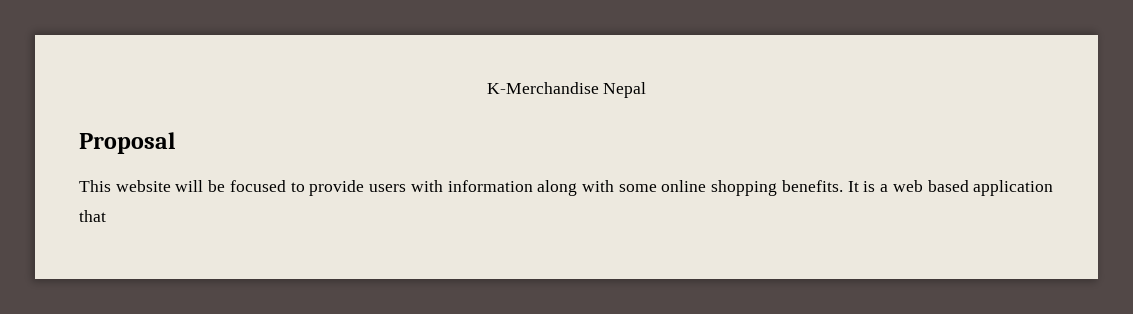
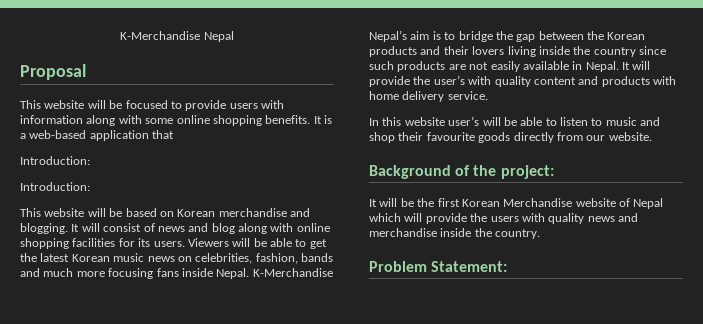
[892,180,969,192] web based -> [29,130,87,139] web-based
(106, 216) none -> [20,156,90,165] [20,182,90,191] [20,208,310,217] [20,223,330,234] [20,238,327,249] [20,253,333,264] [20,268,333,279] [369,30,646,42] [369,46,666,57] [369,61,651,72] [369,75,676,87] [369,91,488,102] [369,116,661,126] [369,132,652,143] [369,165,554,179] [369,198,664,209] [369,213,638,224] [369,228,541,239] [369,261,508,272] // Introduction: // Introduction: // This website will be based on Korean merchandise and blogging. It will consist of news and blog along with online shopping facilities for its users. Viewers will be able to get the latest Korean music news on celebrities, fashion, bands and much more focusing fans inside Nepal. K-Merchandise Nepal’s aim is to bridge the gap between the Korean products and their lovers living inside the country since such products are not easily available in Nepal. It will provide the user’s with quality content and products with home delivery service. // In this website user’s will be able to listen to music and shop their favourite goods directly from our website. // Background of the project: // It will be the first Korean Merchandise website of Nepal which will provide the users with quality news and merchandise inside the country. // Problem Statement:

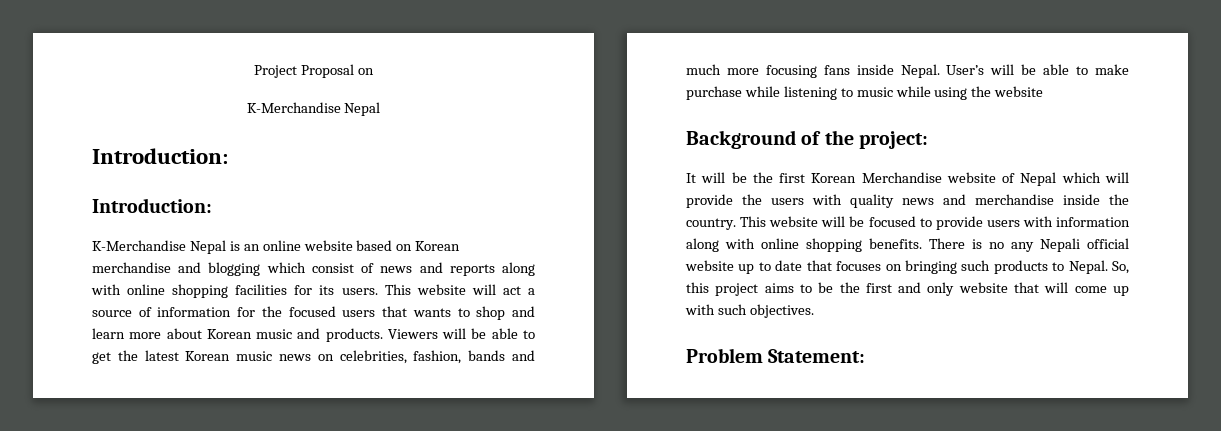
(120, 35) none -> [254,64,374,78] Project Proposal on //
[20,64,86,80] [20,100,284,111] [20,115,332,126] [20,130,175,141] [20,156,90,165] [20,182,90,191] [20,208,123,217] Proposal // This website will be focused to provide users with information along with some online shopping benefits. It is a web-based application that // Introduction: // Introduction: // This website will be -> [92,148,228,164] [92,198,212,213] [92,240,353,254] Introduction: // Introduction: // K-Merchandise Nepal is an online website
[20,223,100,234] blogging. It will -> [208,262,306,276] blogging which
[211,223,235,234] blog -> [449,264,495,276] reports
(185, 244) none -> [384,284,535,295] [92,306,535,320] [92,328,383,342] This website will act a source of information for the focused users that wants to shop and learn more about Korean music and products.
[252,268,333,277] [369,30,646,42] [369,46,666,57] [369,61,651,72] [369,75,676,87] [369,91,488,102] [369,116,661,126] [369,132,652,143] K-Merchandise Nepal’s aim is to bridge the gap between the Korean products and their lovers living inside the country since such products are not easily available in Nepal. It will provide the user’s with quality content and products with home delivery service. // In this website user’s will be able to listen to music and shop their favourite goods directly from our website. -> [946,64,1129,75] [686,86,1044,100] User’s will be able to make purchase while listening to music while using the website
(541, 234) none -> [740,216,1130,230] [686,238,1129,252] [685,260,1129,274] [686,282,1129,296] [685,304,814,318] This website will be focused to provide users with information along with online shopping benefits. There is no any Nepali official website up to date that focuses on bringing such products to Nepal. So, this project aims to be the first and only website that will come up with such objectives.

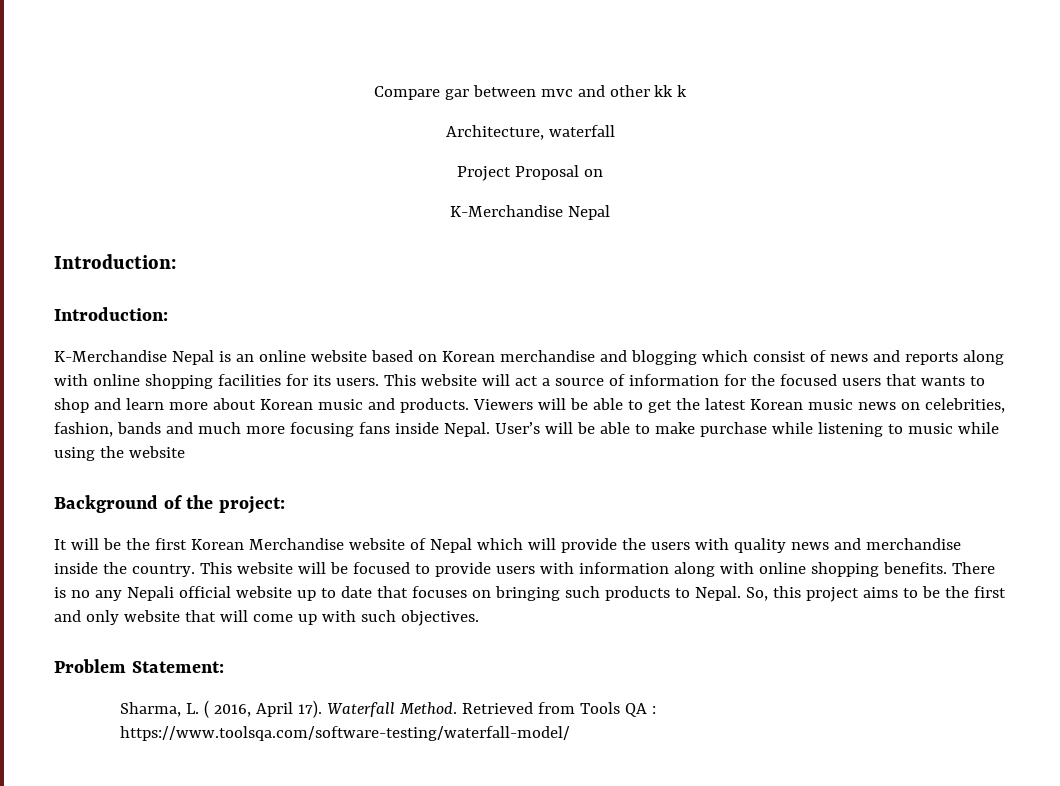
(254, 71) none -> [373,85,688,100] [445,125,615,140] Compare gar between mvc and other kk k // Architecture, waterfall //
(866, 356) none -> [119,700,656,718] [119,726,570,741] // Sharma, L. ( 2016, April 17). Waterfall Method. Retrieved from Tools QA : https://www.toolsqa.com/software-testing/waterfall-model/

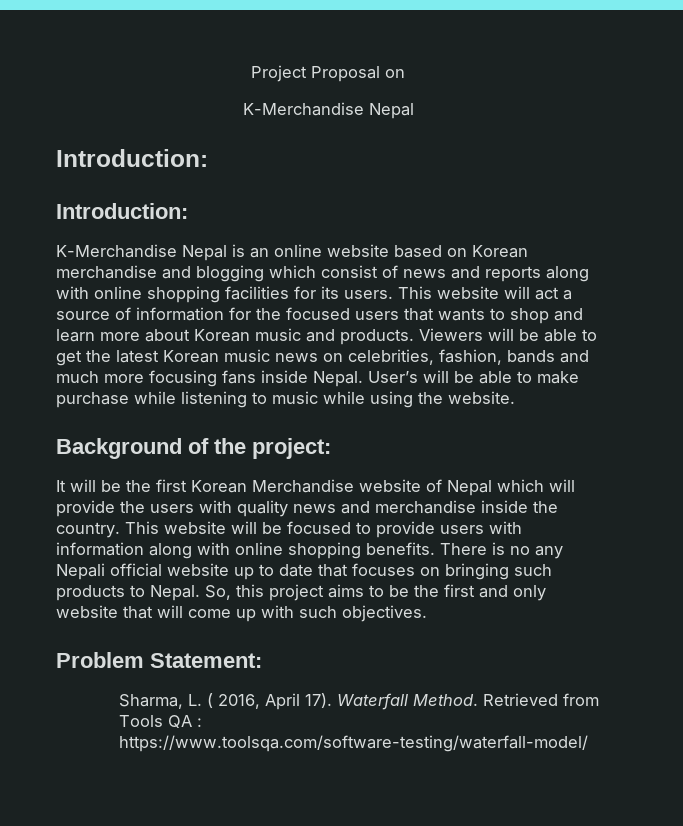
[373,85,688,100] [445,125,615,140] Compare gar between mvc and other kk k // Architecture, waterfall // -> (251, 73) none
[128,446,185,458] website -> [448,391,515,404] website.

